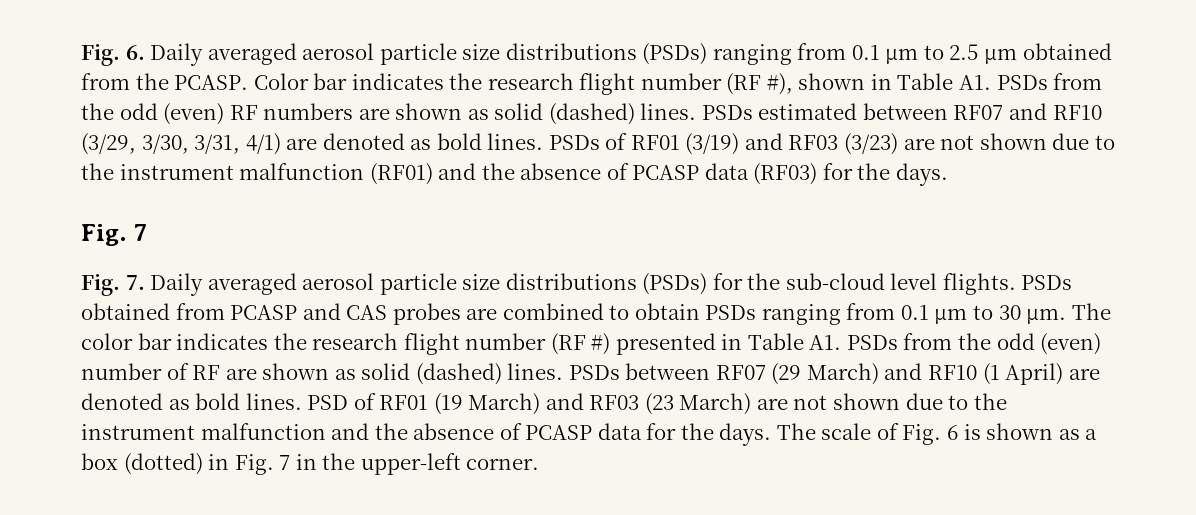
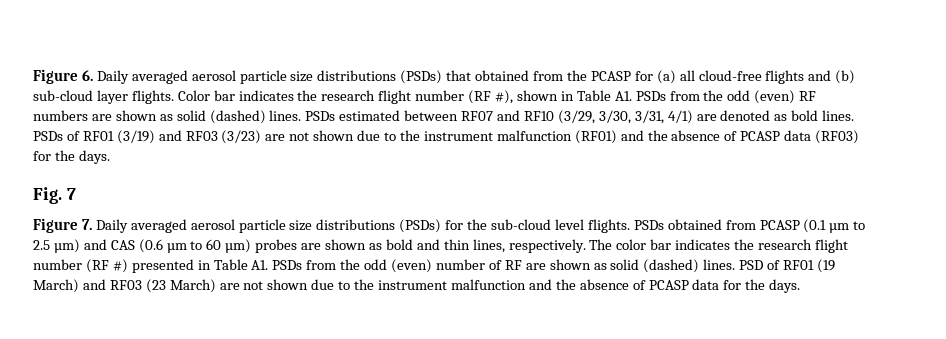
[81,44,120,66] Fig. -> [33,69,78,84] Figure
[712,43,1112,65] [81,73,249,90] ranging from 0.1 µm to 2.5 µm obtained from the PCASP. -> [446,70,856,84] [33,90,174,104] that obtained from the PCASP for (a) all cloud-free flights and (b) sub-cloud layer flights.
[81,274,120,296] Fig. -> [33,218,78,233] Figure
[302,303,1067,325] and CAS probes are combined to obtain PSDs ranging from 0.1 µm to 30 µm. -> [803,219,866,233] [33,239,586,253] (0.1 µm to 2.5 µm) and CAS (0.6 µm to 60 µm) probes are shown as bold and thin lines, respectively.
[568,363,1100,385] [81,393,302,410] PSDs between RF07 (29 March) and RF10 (1 April) are denoted as bold lines. -> (736, 264) none
[776,423,1098,445] [81,453,540,475] The scale of Fig. 6 is shown as a box (dotted) in Fig. 7 in the upper-left corner. -> (801, 286) none

